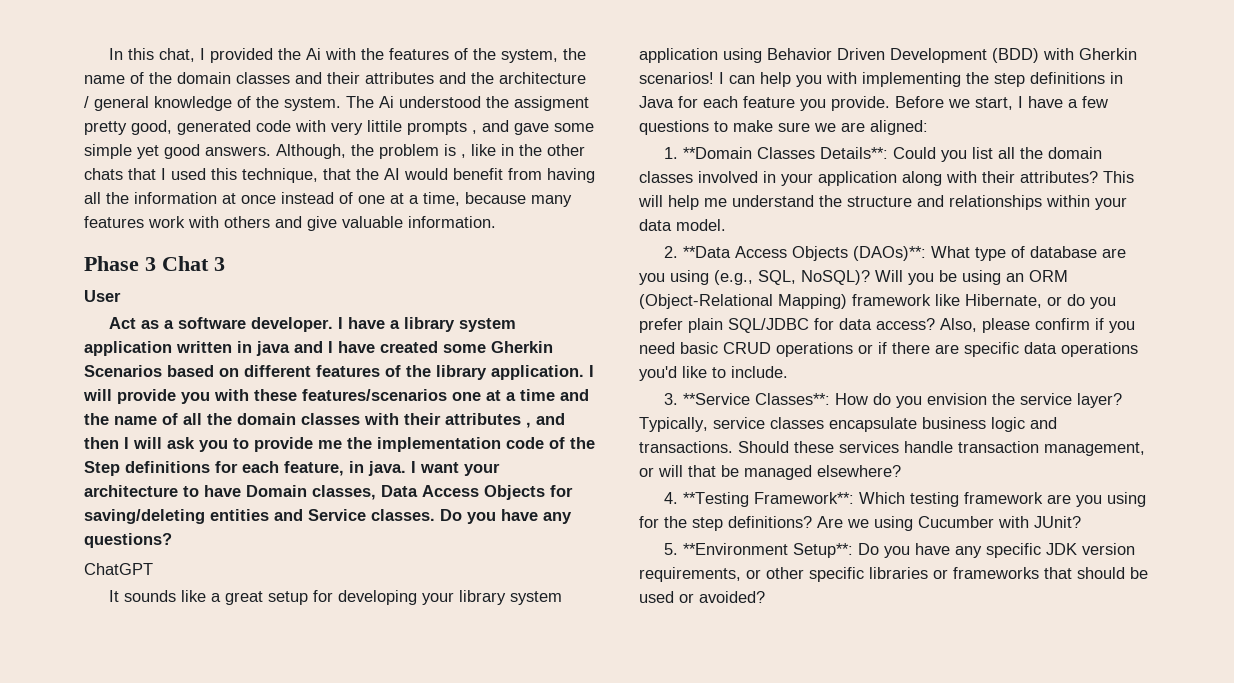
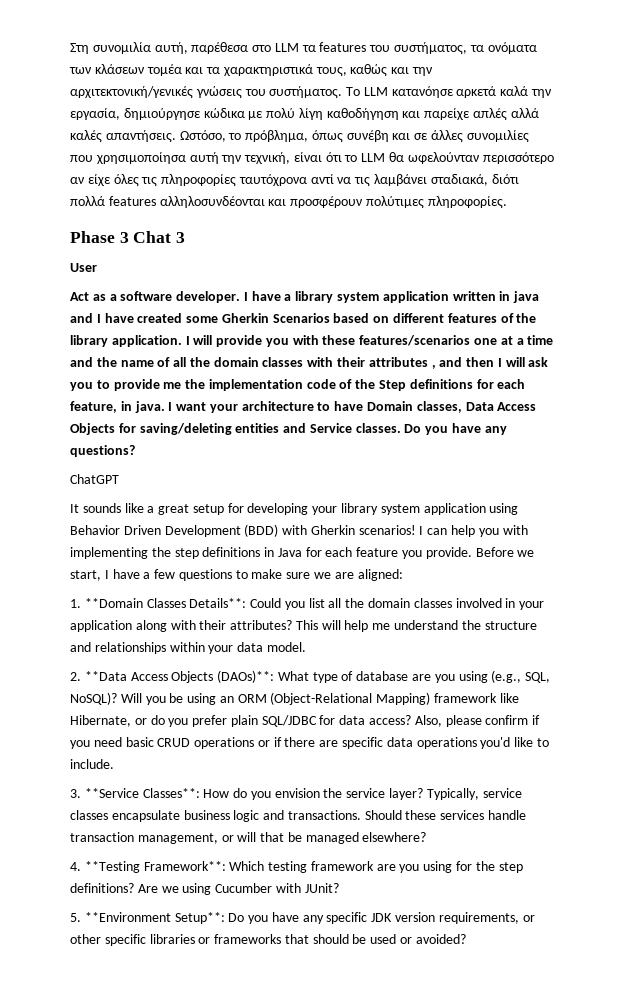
[109,48,587,63] [84,72,586,84] [84,96,589,111] [84,120,594,135] [84,144,585,159] [84,168,595,183] [84,192,572,207] [84,216,496,231] In this chat, I provided the Ai with the features of the system, the name of the domain classes and their attributes and the architecture / general knowledge of the system. The Ai understood the assigment pretty good, generated code with very littile prompts , and gave some simple yet good answers. Although, the problem is , like in the other chats that I used this technique, that the AI would benefit from having all the information at once instead of one at a time, because many features work with others and give valuable information. -> [70,42,537,55] [69,64,434,77] [70,86,553,99] [70,108,539,121] [70,130,529,143] [70,152,554,164] [70,174,519,187] [70,196,507,209] Στη συνομιλία αυτή, παρέθεσα στο LLM τα features του συστήματος, τα ονόματα των κλάσεων τομέα και τα χαρακτηριστικά τους, καθώς και την αρχιτεκτονική/γενικές γνώσεις του συστήματος. Το LLM κατανόησε αρκετά καλά την εργασία, δημιούργησε κώδικα με πολύ λίγη καθοδήγηση και παρείχε απλές αλλά καλές απαντήσεις. Ωστόσο, το πρόβλημα, όπως συνέβη και σε άλλες συνομιλίες που χρησιμοποίησα αυτή την τεχνική, είναι ότι το LLM θα ωφελούνταν περισσότερο αν είχε όλες τις πληροφορίες ταυτόχρονα αντί να τις λαμβάνει σταδιακά, διότι πολλά features αλληλοσυνδέονται και προσφέρουν πολύτιμες πληροφορίες.

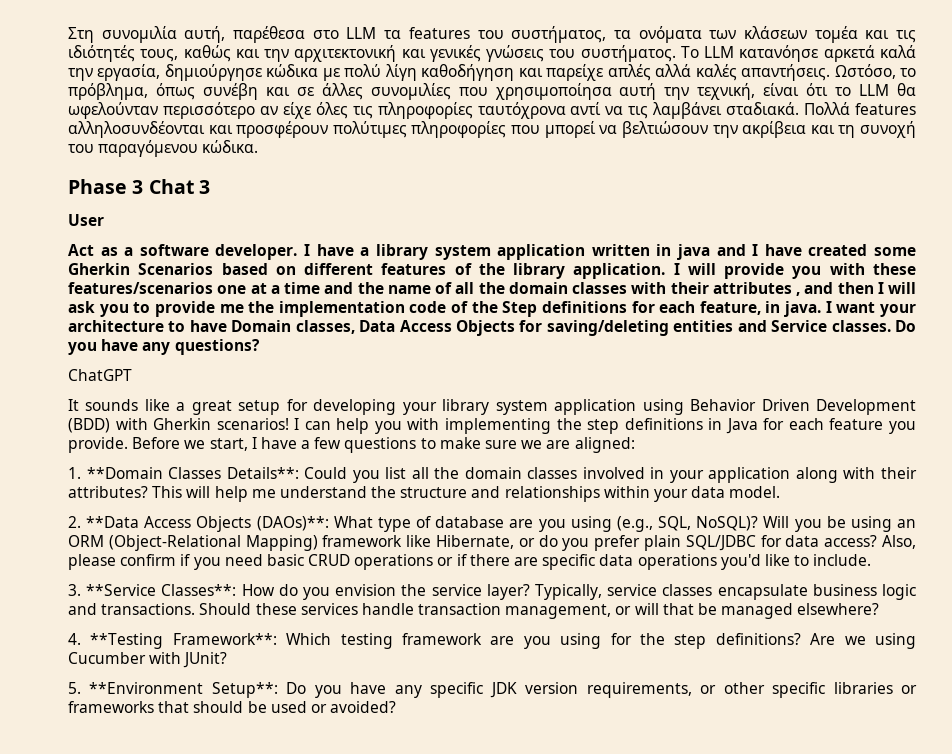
[206,64,313,76] τα χαρακτηριστικά -> [896,30,916,43] [68,45,135,62] τις ιδιότητές
[70,86,193,99] αρχιτεκτονική/γενικές -> [294,45,481,62] αρχιτεκτονική και γενικές
[430,174,519,186] [70,196,105,206] σταδιακά, διότι πολλά -> [726,102,851,115] σταδιακά. Πολλά
[427,196,507,209] πληροφορίες. -> [411,121,917,138] [68,140,259,157] πληροφορίες που μπορεί να βελτιώσουν την ακρίβεια και τη συνοχή του παραγόμενου κώδικα.

